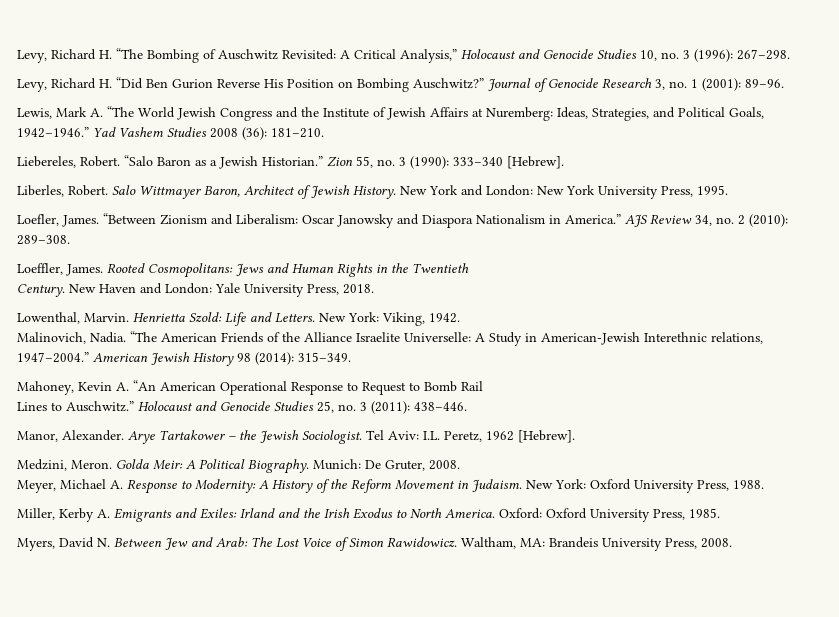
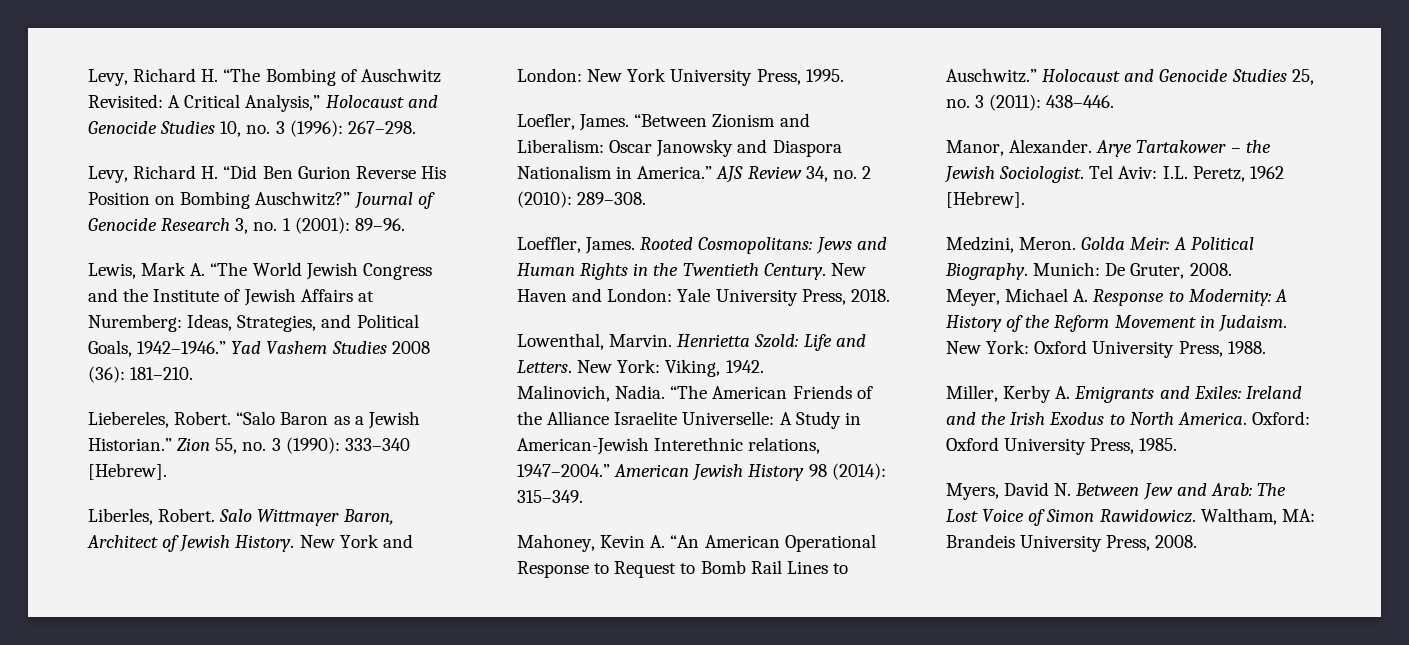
(469, 268) // -> (759, 269) none
(483, 386) // -> (782, 567) none
[240,508,275,518] Irland -> [1245,386,1302,399] Ireland

